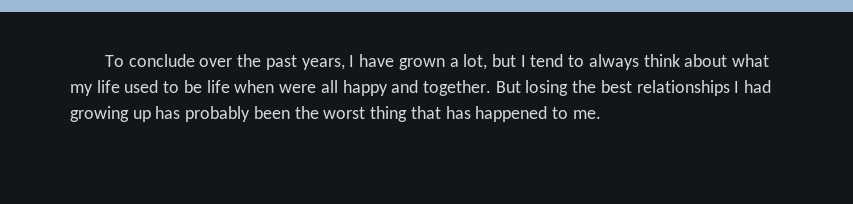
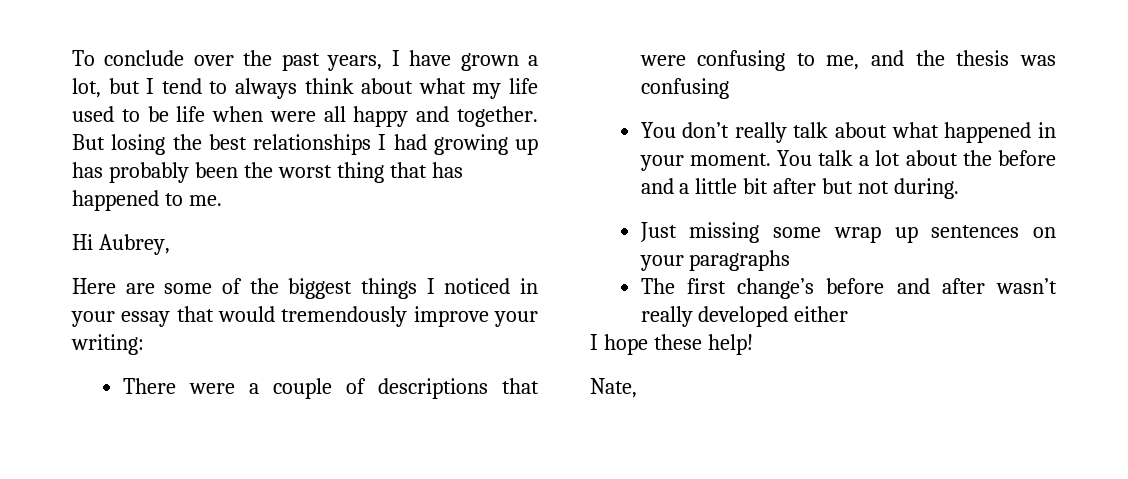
(601, 114) none -> [72,234,170,255] [72,278,538,299] [71,306,538,327] [71,334,144,355] [122,378,540,399] [639,50,1056,71] [640,78,729,99] [640,122,1056,143] [639,150,1056,171] [640,178,960,199] [639,222,1056,243] [639,250,791,271] [640,278,1057,299] [640,306,849,327] [590,334,753,355] [590,378,637,398] // Hi Aubrey, // Here are some of the biggest things I noticed in your essay that would tremendously improve your writing: // There were a couple of descriptions that were confusing to me, and the thesis was confusing // You don’t really talk about what happened in your moment. You talk a lot about the before and a little bit after but not during. // Just missing some wrap up sentences on your paragraphs // The first change’s before and after wasn’t really developed either // I hope these help! // Nate,

